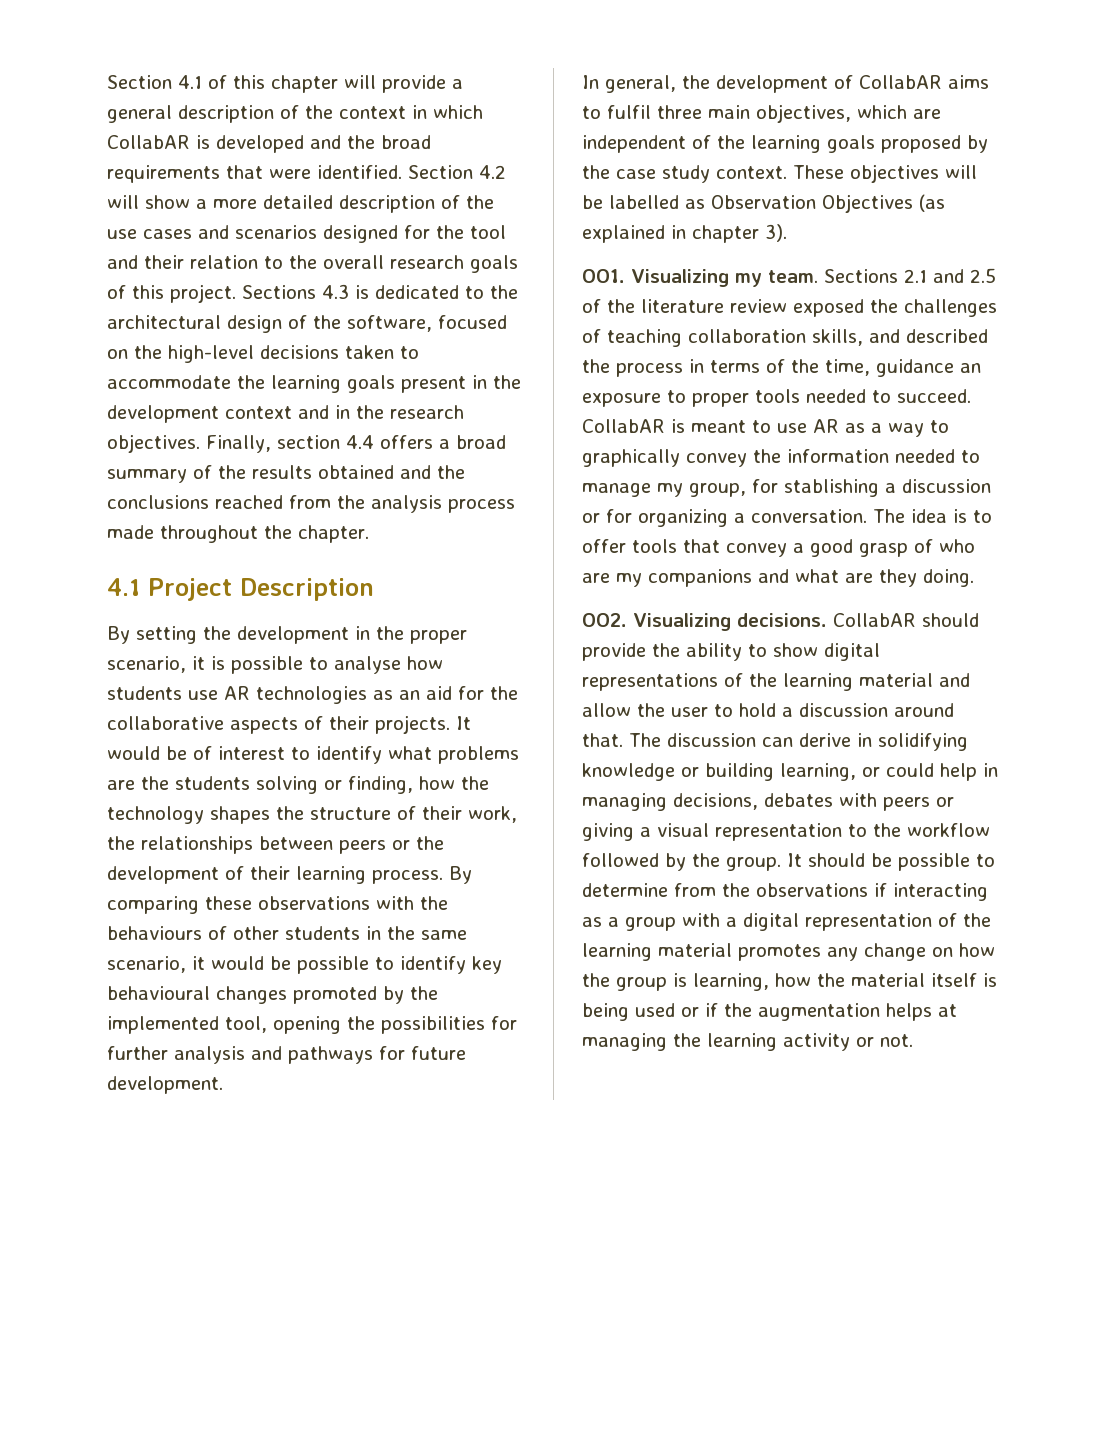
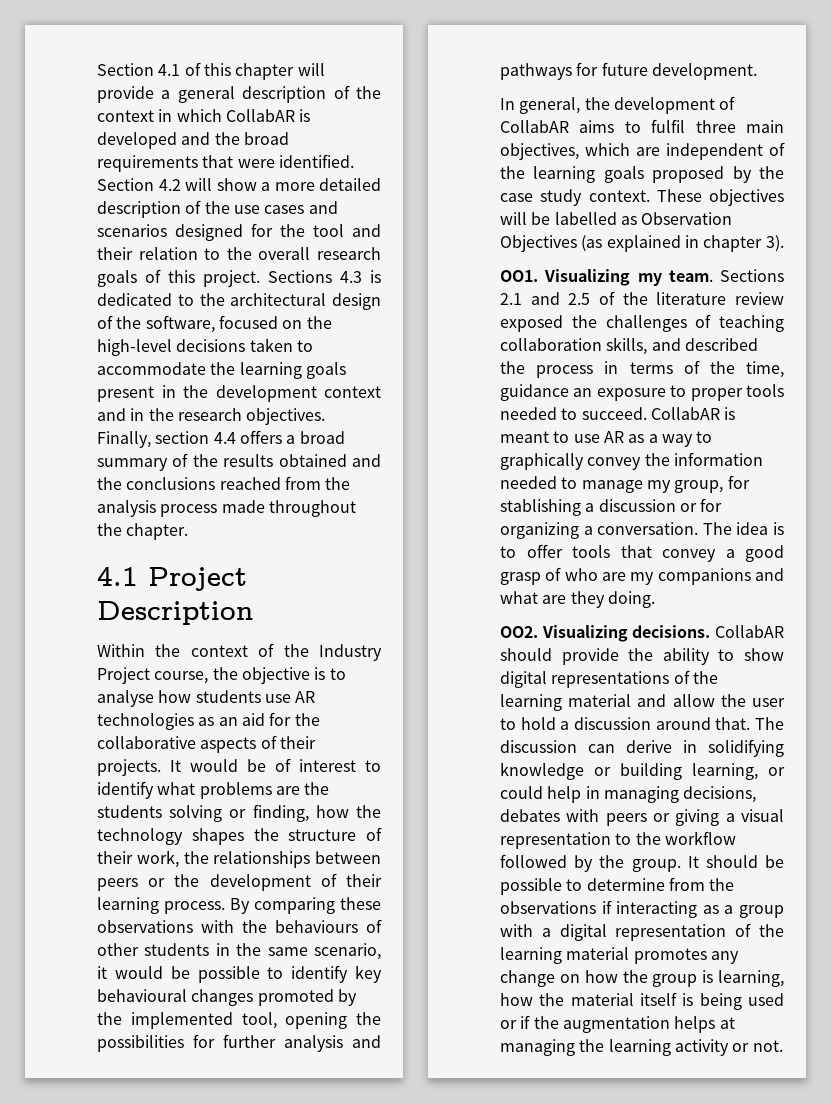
[107,626,467,644] [107,656,303,674] By setting the development in the proper scenario, it is possible -> [97,643,382,661] [97,667,326,684] Within the context of the Industry Project course, the objective is

